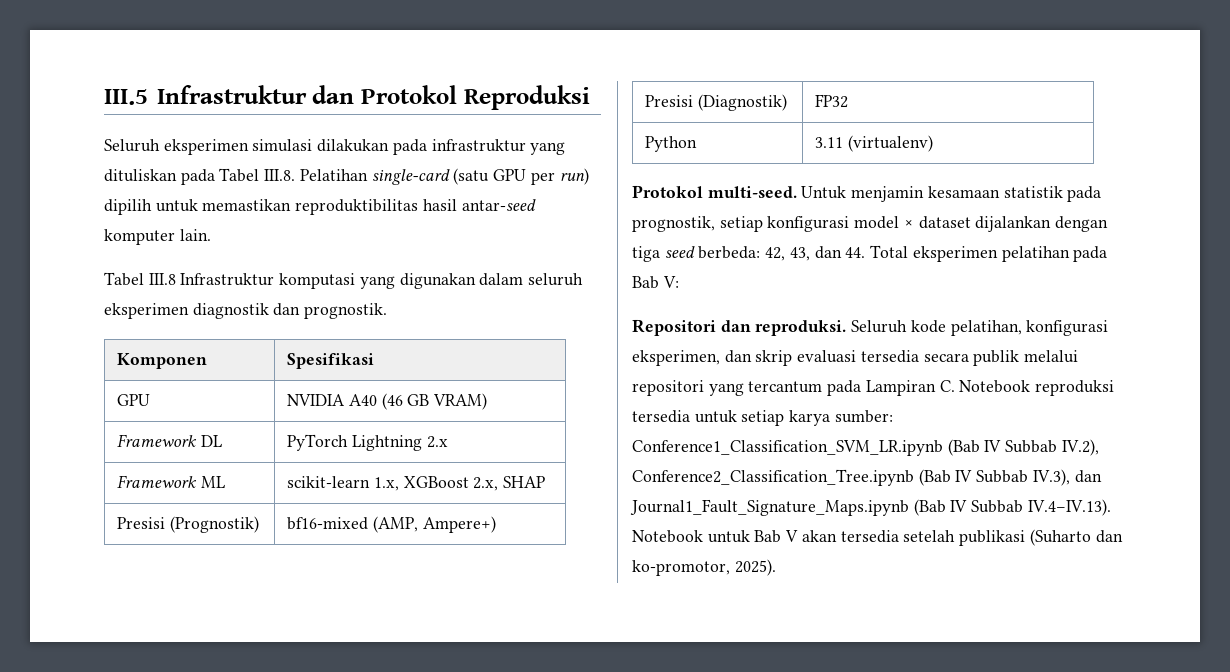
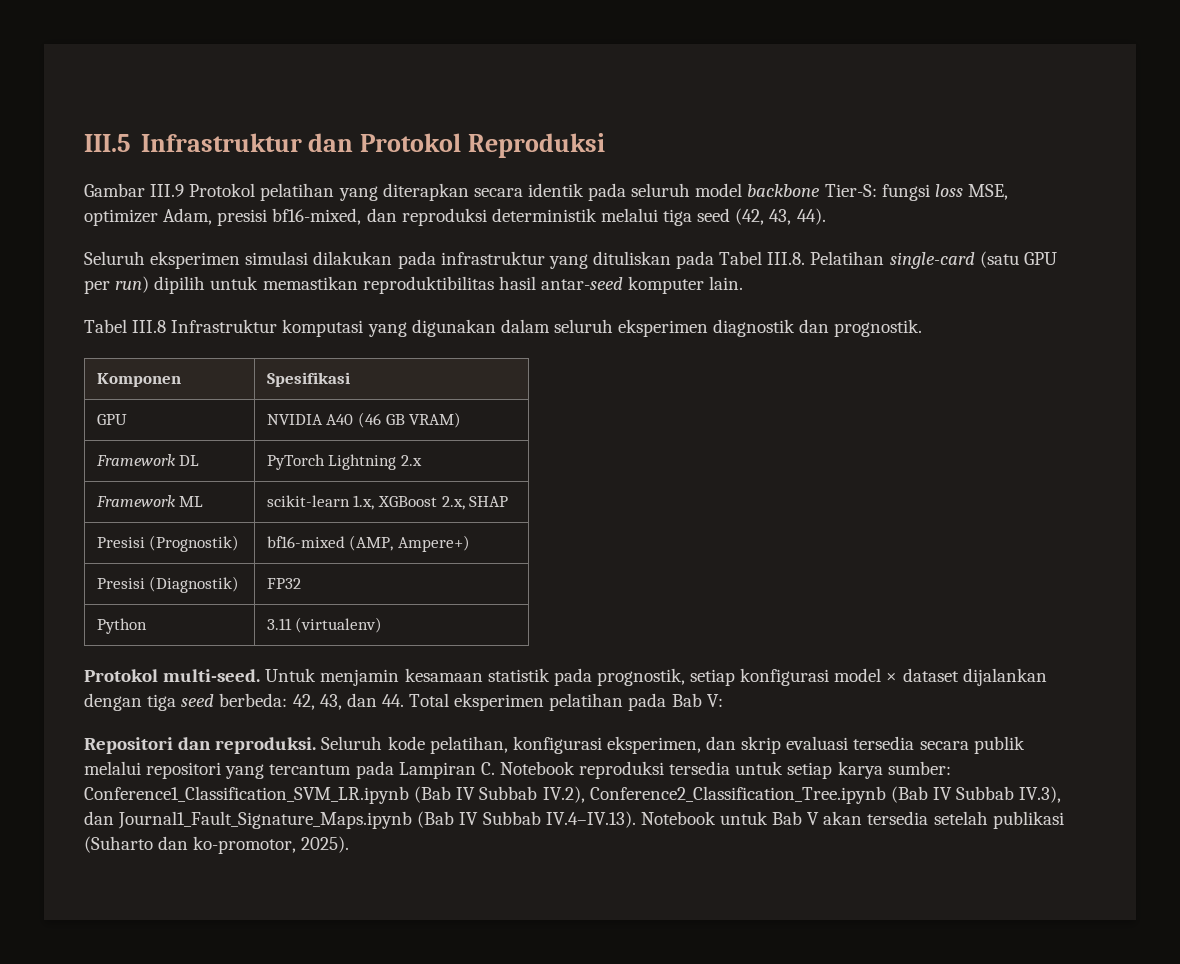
(590, 97) none -> [84,183,1008,201] [84,208,826,226] // Gambar III.9 Protokol pelatihan yang diterapkan secara identik pada seluruh model backbone Tier-S: fungsi loss MSE, optimizer Adam, presisi bf16-mixed, dan reproduksi deterministik melalui tiga seed (42, 43, 44).

